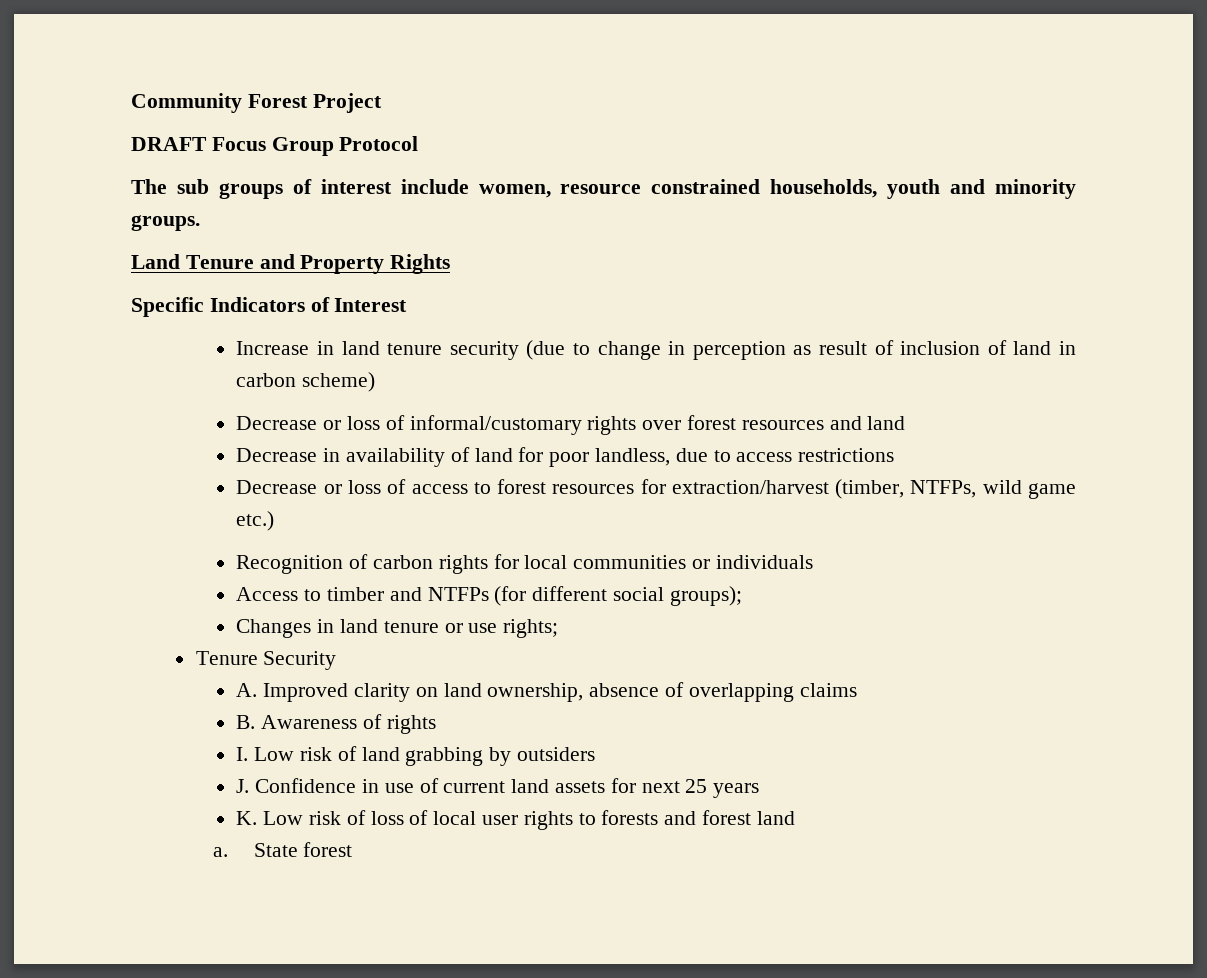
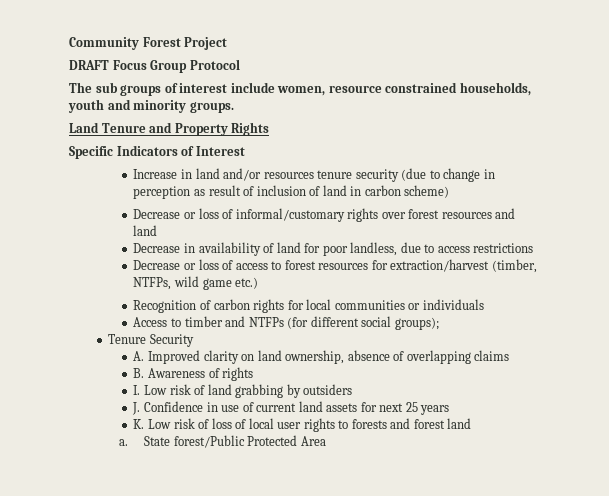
(380, 348) none -> [223,168,314,181] and/or resources
[236,619,559,638] // Changes in land tenure or use rights; -> (439, 323) none
[303,842,353,857] forest -> [173,435,326,448] forest/Public Protected Area

